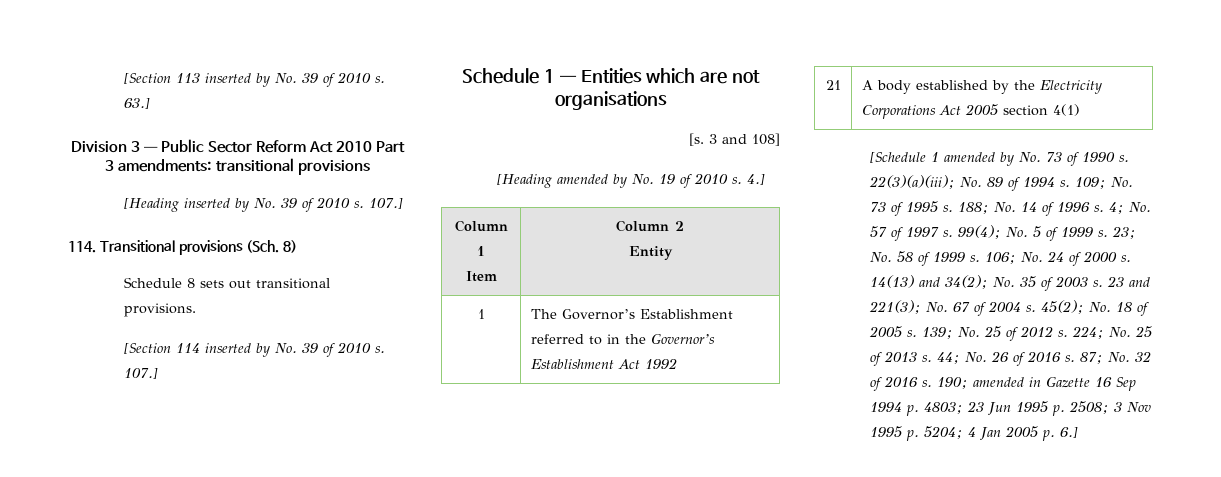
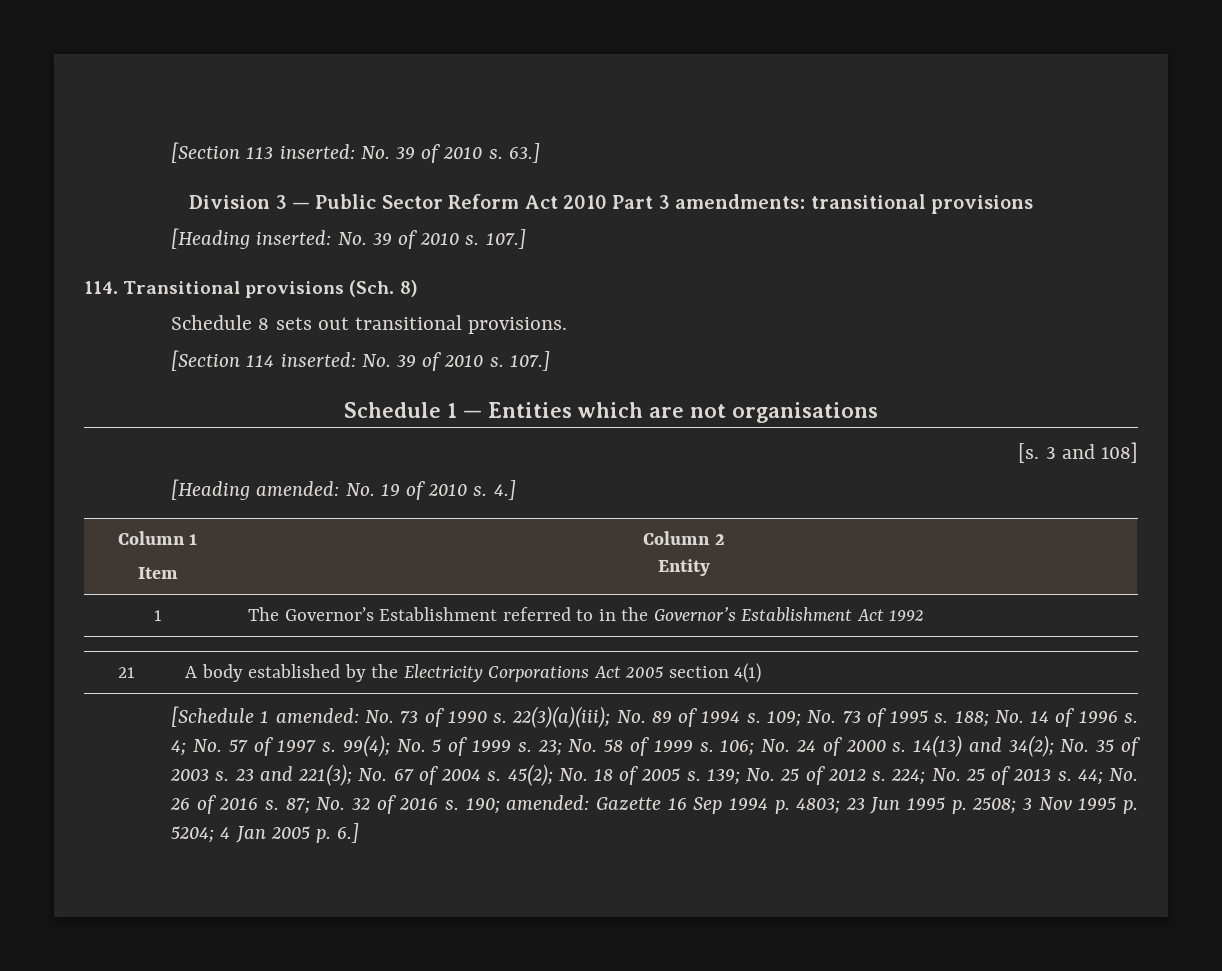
[205,73,271,87] inserted by -> [279,144,355,159] inserted:
[184,198,250,212] inserted by -> [256,230,332,245] inserted:
[205,343,271,357] inserted by -> [280,352,356,367] inserted:
[557,174,628,188] amended by -> [256,481,340,496] amended:
[944,152,1015,166] amended by -> [275,708,359,723] amended:
[973,377,1042,387] amended in -> [506,795,590,810] amended:

